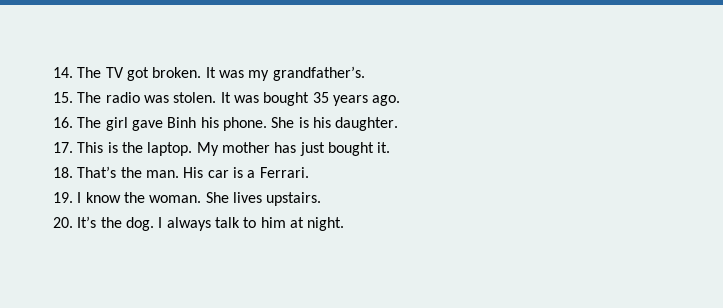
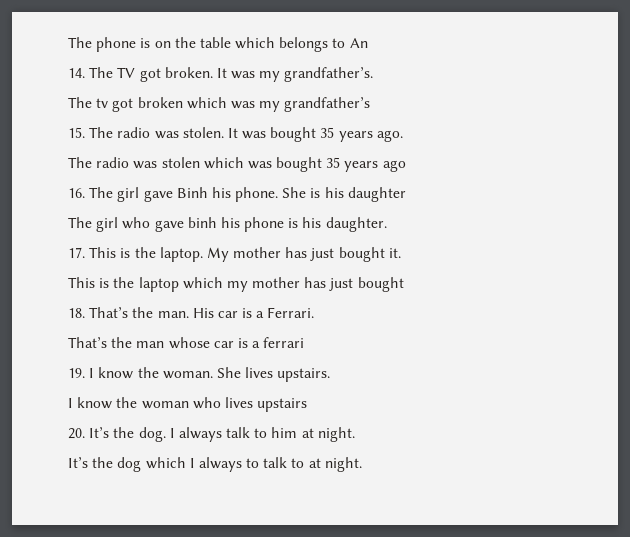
(53, 72) none -> [68,37,368,52] The phone is on the table which belongs to An //
(365, 73) none -> [68,97,371,112] // The tv got broken which was my grandfather’s
(401, 100) none -> [68,157,406,172] // The radio was stolen which was bought 35 years ago
(331, 122) none -> [347,187,406,202] [68,217,322,232] daughter // The girl who gave binh his phone is his
(391, 147) none -> [68,277,404,292] // This is the laptop which my mother has just bought
(309, 172) none -> [68,337,305,349] // That’s the man whose car is a ferrari
(322, 199) none -> [68,397,308,412] // I know the woman who lives upstairs
(345, 224) none -> [68,457,362,472] // It’s the dog which I always to talk to at night.

